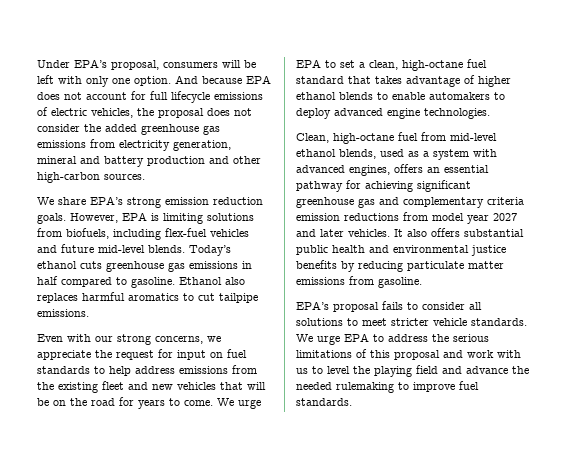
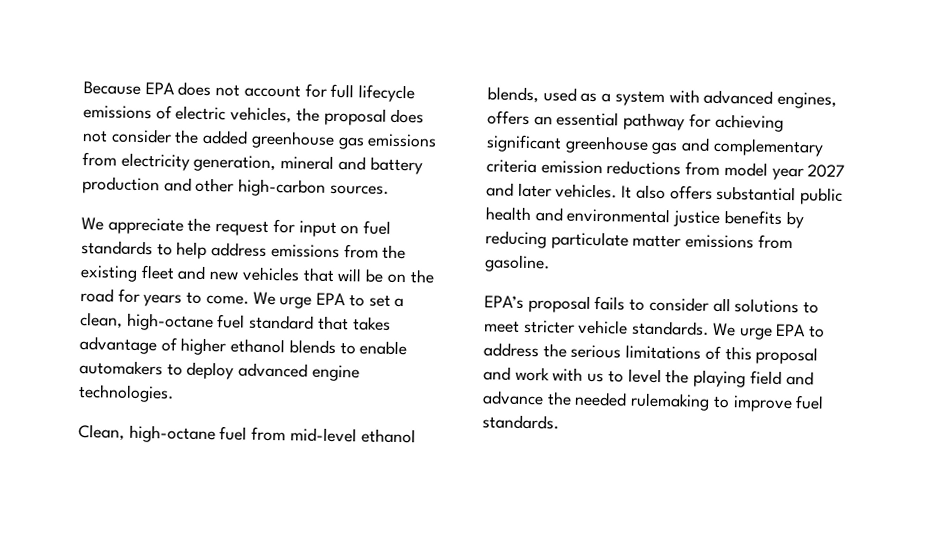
[37,59,256,70] [37,75,242,87] Under EPA’s proposal, consumers will be left with only one option. And because -> [83,81,141,95] Because
[58,196,263,208] [37,212,254,224] [37,228,249,240] [37,244,231,256] [37,261,252,272] [37,276,245,288] [37,292,258,303] [37,309,89,317] [37,334,221,345] share EPA’s strong emission reduction goals. However, EPA is limiting solutions from biofuels, including flex-fuel vehicles and future mid-level blends. Today’s ethanol cuts greenhouse gas emissions in half compared to gasoline. Ethanol also replaces harmful aromatics to cut tailpipe emissions. // Even with our strong concerns, we -> (104, 224) none

